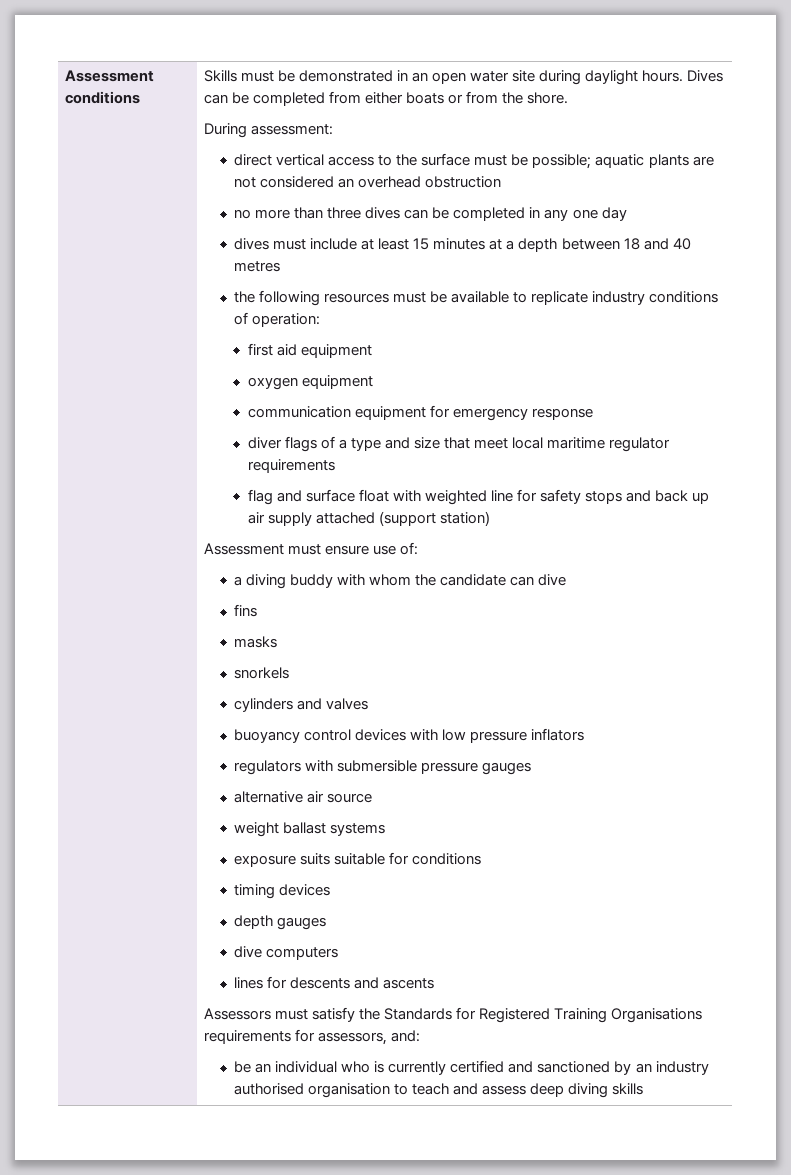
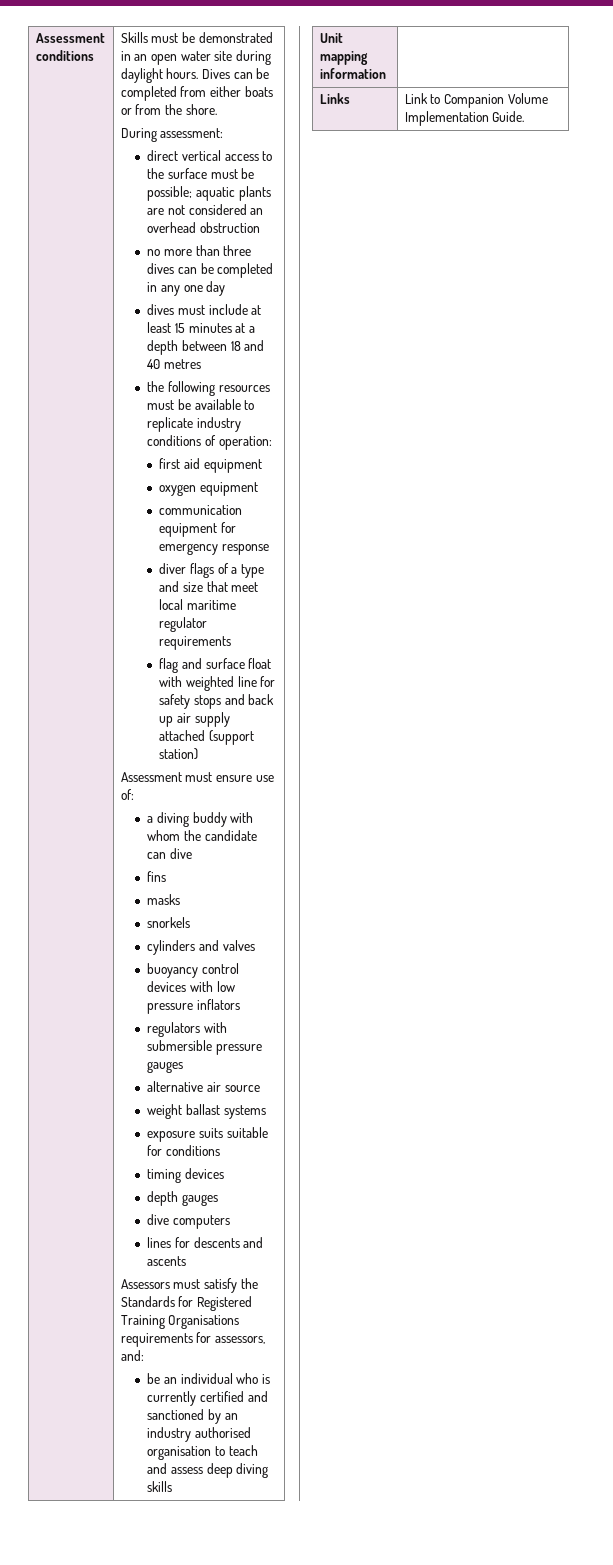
(644, 1089) none -> [319,33,343,43] [319,51,368,65] [319,68,386,79] [319,93,350,104] [404,93,548,108] [404,111,525,126] // Unit mapping information | // Links | Link to Companion Volume Implementation Guide.

